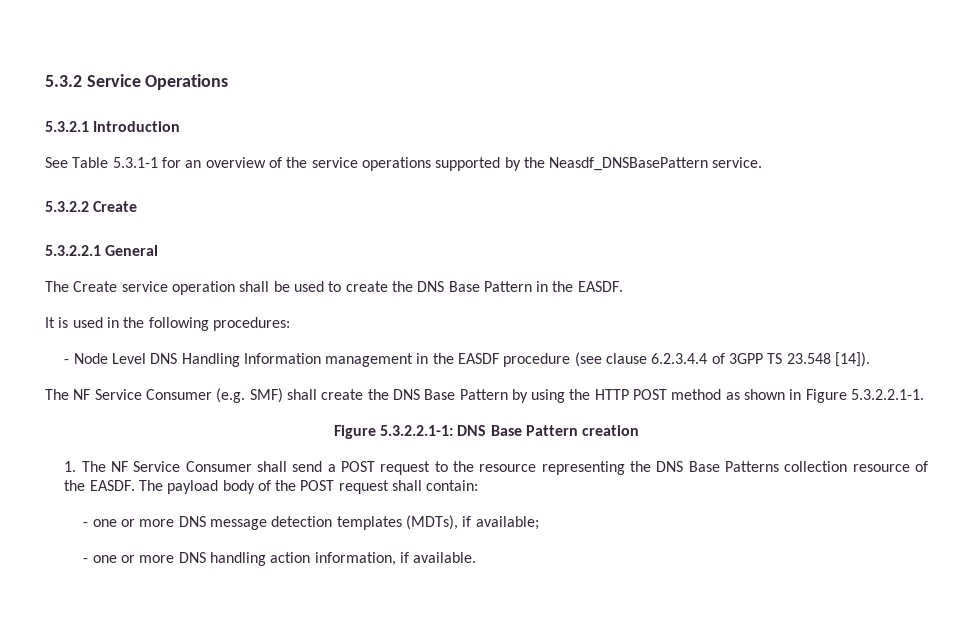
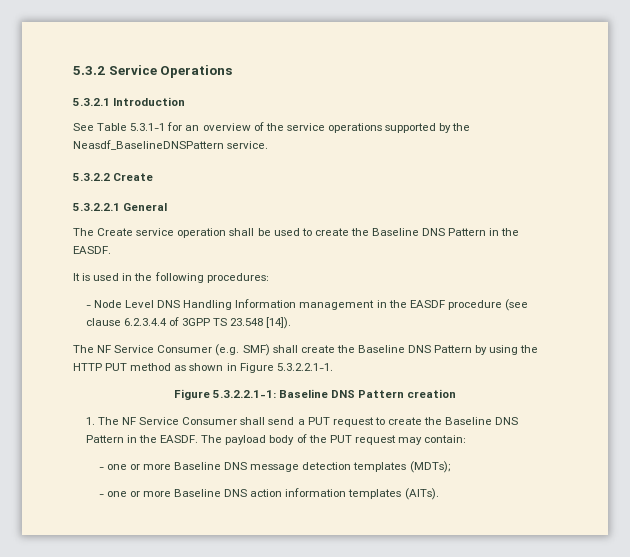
[549,157,709,171] Neasdf_DNSBasePattern -> [73,140,224,150] Neasdf_BaselineDNSPattern
[417,281,480,292] DNS Base -> [372,228,446,236] Baseline DNS
[392,389,456,400] DNS Base -> [357,345,432,353] Baseline DNS
[633,389,668,400] POST -> [105,363,128,371] PUT
[457,425,522,436] DNS Base -> [278,389,356,398] Baseline DNS
[340,461,375,472] POST -> [307,417,330,425] PUT
[452,461,928,475] the resource representing the DNS Base Patterns collection resource of -> [387,417,519,425] [85,435,137,443] create the Baseline DNS Pattern in
[300,480,423,494] POST request shall -> [329,435,422,445] PUT request may
(175, 523) none -> [173,462,221,470] Baseline
[406,515,539,530] [83,552,477,566] (MDTs), if available; // - one or more DNS handling action information, if available. -> [409,461,450,473] [98,488,439,500] (MDTs); // - one or more Baseline DNS action information templates (AITs).

